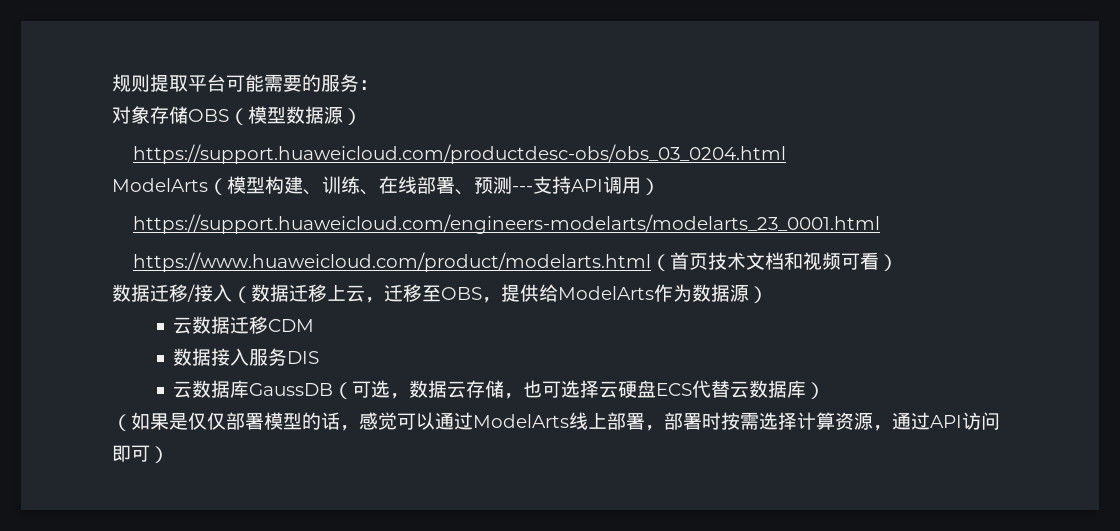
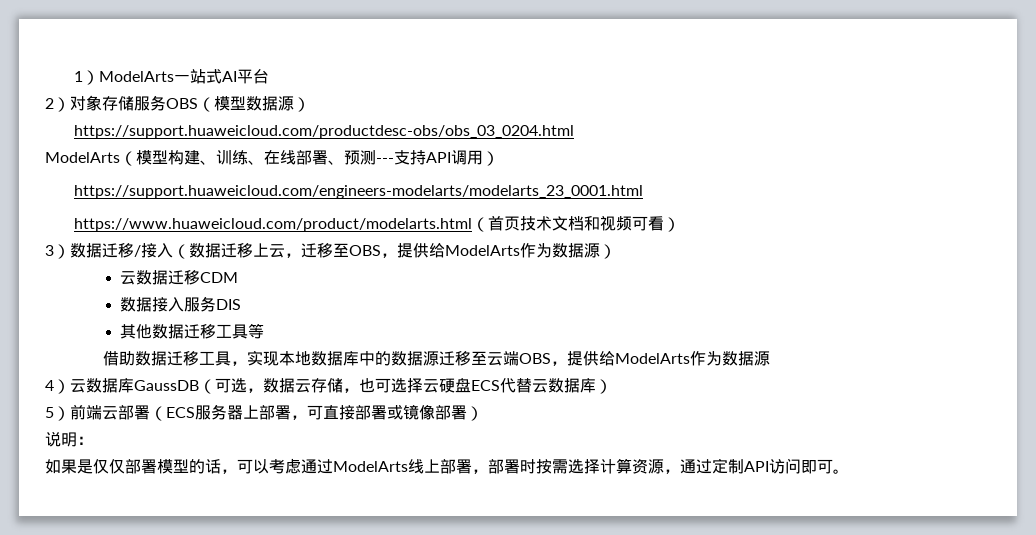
[112,74,378,92] 规则提取平台可能需要的服务： // -> [73,69,269,85] [45,97,70,112] 1）ModelArts一站式AI平台 // 2）
(188, 115) none -> [134,95,166,111] 服务
(898, 262) none -> [45,244,70,259] 3）
(320, 357) none -> [120,323,265,339] [102,350,770,366] [45,379,70,394] 其他数据迁移工具等 // 借助数据迁移工具，实现本地数据库中的数据源迁移至云端OBS，提供给ModelArts作为数据源 // 4）
[112,414,131,431] （ -> [45,404,483,421] [45,431,93,447] 5）前端云部署（ECS服务器上部署，可直接部署或镜像部署） // 说明： //
[359,412,435,430] 感觉可以 -> [237,458,301,474] 可以考虑
(930, 421) none -> [712,458,744,474] 定制
[150,446,169,463] ） -> [833,469,849,474] 。

